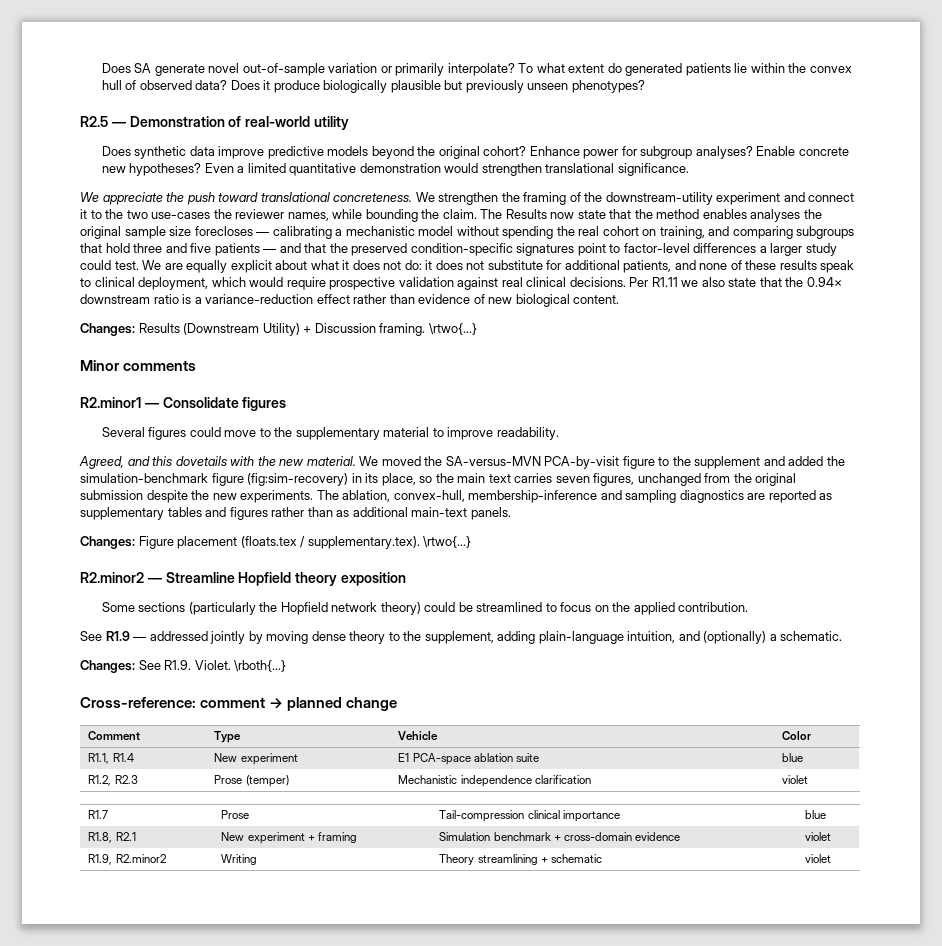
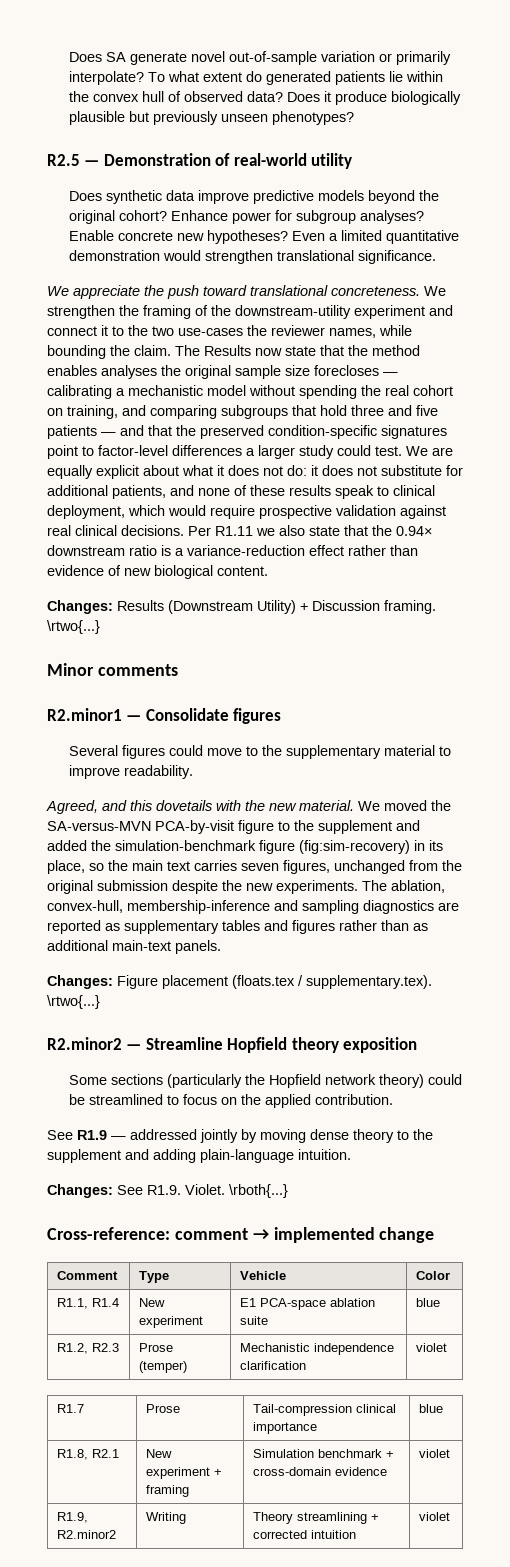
[424,631,843,644] supplement, adding plain-language intuition, and (optionally) a schematic. -> [47,1149,351,1163] supplement and adding plain-language intuition.
[287,697,343,711] planned -> [273,1227,375,1243] implemented
[550,854,602,863] schematic -> [253,1530,357,1539] corrected intuition

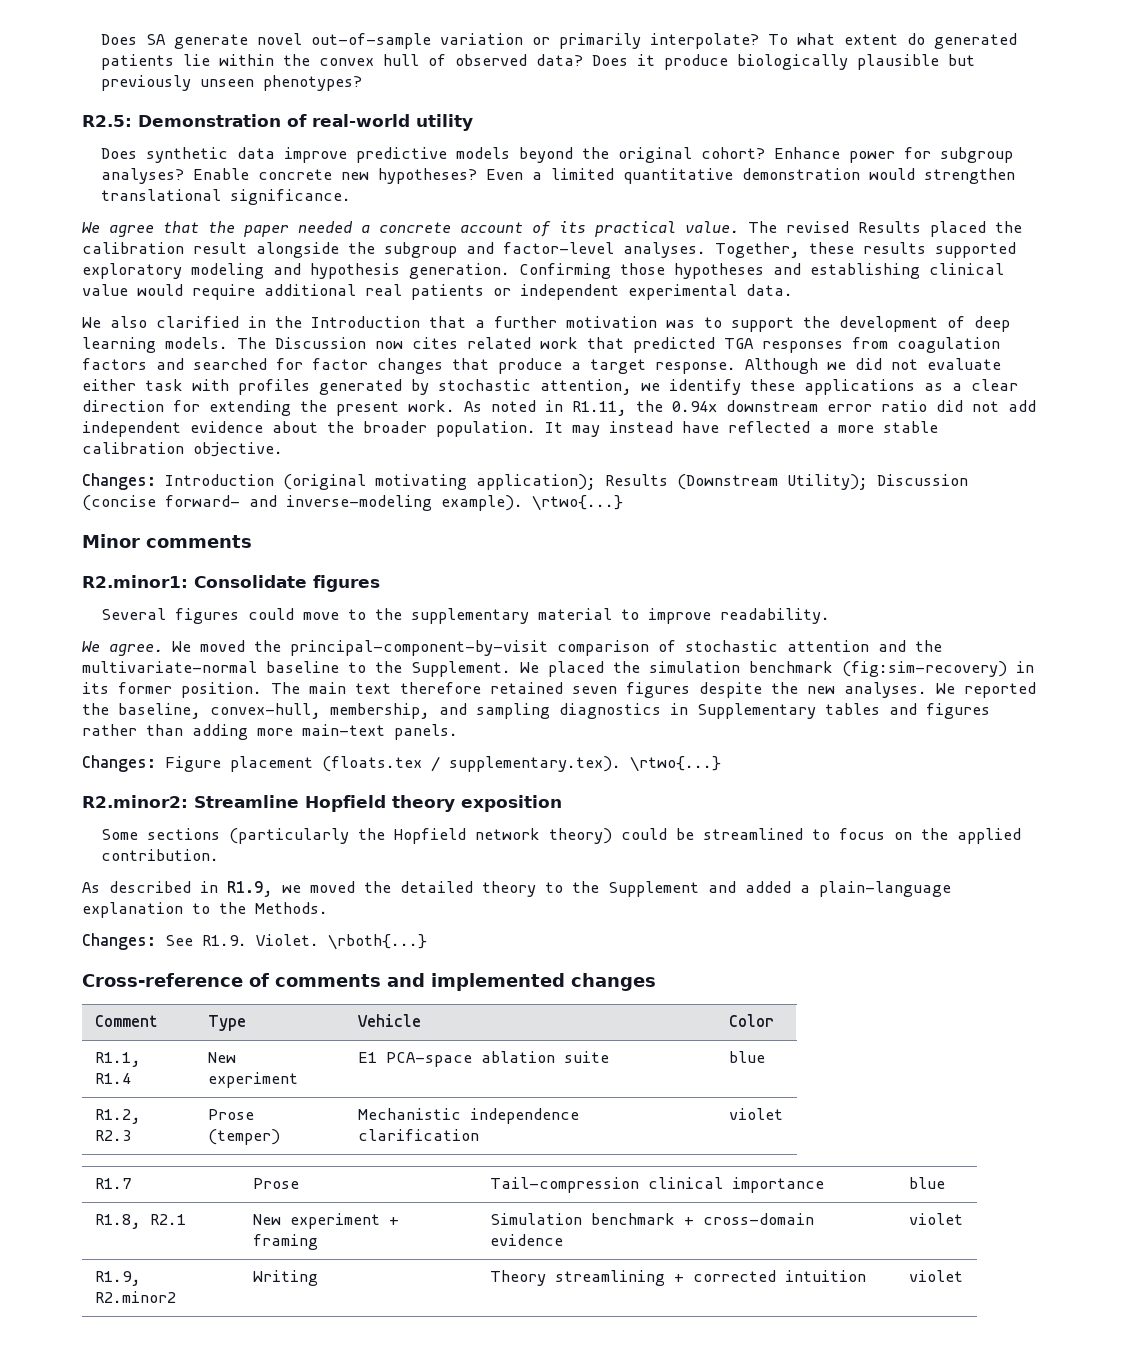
[47,154,100,166] R2.5 — -> [82,115,132,127] R2.5:
[73,285,446,299] [47,305,453,319] [47,325,412,338] [47,345,420,359] [47,365,398,379] [47,385,453,399] [47,405,438,419] [47,425,447,439] [47,445,453,459] [47,465,463,479] [47,485,435,499] [47,505,446,519] [47,525,432,536] [47,545,418,556] [47,565,268,579] [47,600,436,614] appreciate the push toward translational concreteness. We strengthen the framing of the downstream-utility experiment and connect it to the two use-cases the reviewer names, while bounding the claim. The Results now state that the method enables analyses the original sample size forecloses — calibrating a mechanistic model without spending the real cohort on training, and comparing subgroups that hold three and five patients — and that the preserved condition-specific signatures point to factor-level differences a larger study could test. We are equally explicit about what it does not do: it does not substitute for additional patients, and none of these results speak to clinical deployment, which would require prospective validation against real clinical decisions. Per R1.11 we also state that the 0.94× downstream ratio is a variance-reduction effect rather than evidence of new biological content. // Changes: Results (Downstream Utility) + Discussion framing. -> [109,221,1022,237] [82,242,1016,258] [82,263,1004,279] [82,284,793,300] [82,316,1010,332] [82,337,1000,353] [82,358,1001,374] [82,379,1018,395] [82,400,1036,416] [82,421,938,437] [82,442,283,457] [82,473,968,490] [82,495,523,511] agree that the paper needed a concrete account of its practical value. The revised Results placed the calibration result alongside the subgroup and factor-level analyses. Together, these results supported exploratory modeling and hypothesis generation. Confirming those hypotheses and establishing clinical value would require additional real patients or independent experimental data. // We also clarified in the Introduction that a further motivation was to support the development of deep learning models. The Discussion now cites related work that predicted TGA responses from coagulation factors and searched for factor changes that produce a target response. Although we did not evaluate either task with profiles generated by stochastic attention, we identify these applications as a clear direction for extending the present work. As noted in R1.11, the 0.94× downstream error ratio did not add independent evidence about the broader population. It may instead have reflected a more stable calibration objective. // Changes: Introduction (original motivating application); Results (Downstream Utility); Discussion (concise forward- and inverse-modeling example).
[47,708,142,721] R2.minor1 — -> [82,575,188,588] R2.minor1:
[46,800,451,814] [47,820,420,834] [47,840,443,854] [47,860,462,874] [47,880,445,894] [47,900,459,914] [47,920,219,934] Agreed, and this dovetails with the new material. We moved the SA-versus-MVN PCA-by-visit figure to the supplement and added the simulation-benchmark figure (fig:sim-recovery) in its place, so the main text carries seven figures, unchanged from the original submission despite the new experiments. The ablation, convex-hull, membership-inference and sampling diagnostics are reported as supplementary -> [82,640,942,656] [82,661,1034,677] [82,682,1036,698] [82,703,816,719] We agree. We moved the principal-component-by-visit comparison of stochastic attention and the multivariate-normal baseline to the Supplement. We placed the simulation benchmark (fig:sim-recovery) in its former position. The main text therefore retained seven figures despite the new analyses. We reported the baseline, convex-hull, membership, and sampling diagnostics in Supplementary
[413,923,428,931] [47,940,108,951] as additional -> [192,724,293,740] adding more
[47,1037,142,1050] R2.minor2 — -> [82,795,188,808] R2.minor2:
[47,1129,433,1143] [47,1149,351,1163] See R1.9 — addressed jointly by moving dense theory to the supplement and adding plain-language intuition. -> [82,881,951,897] [82,902,328,918] As described in R1.9, we moved the detailed theory to the Supplement and added a plain-language explanation to the Methods.
[47,1227,435,1243] Cross-reference: comment → implemented change -> [82,973,656,991] Cross-reference of comments and implemented changes

